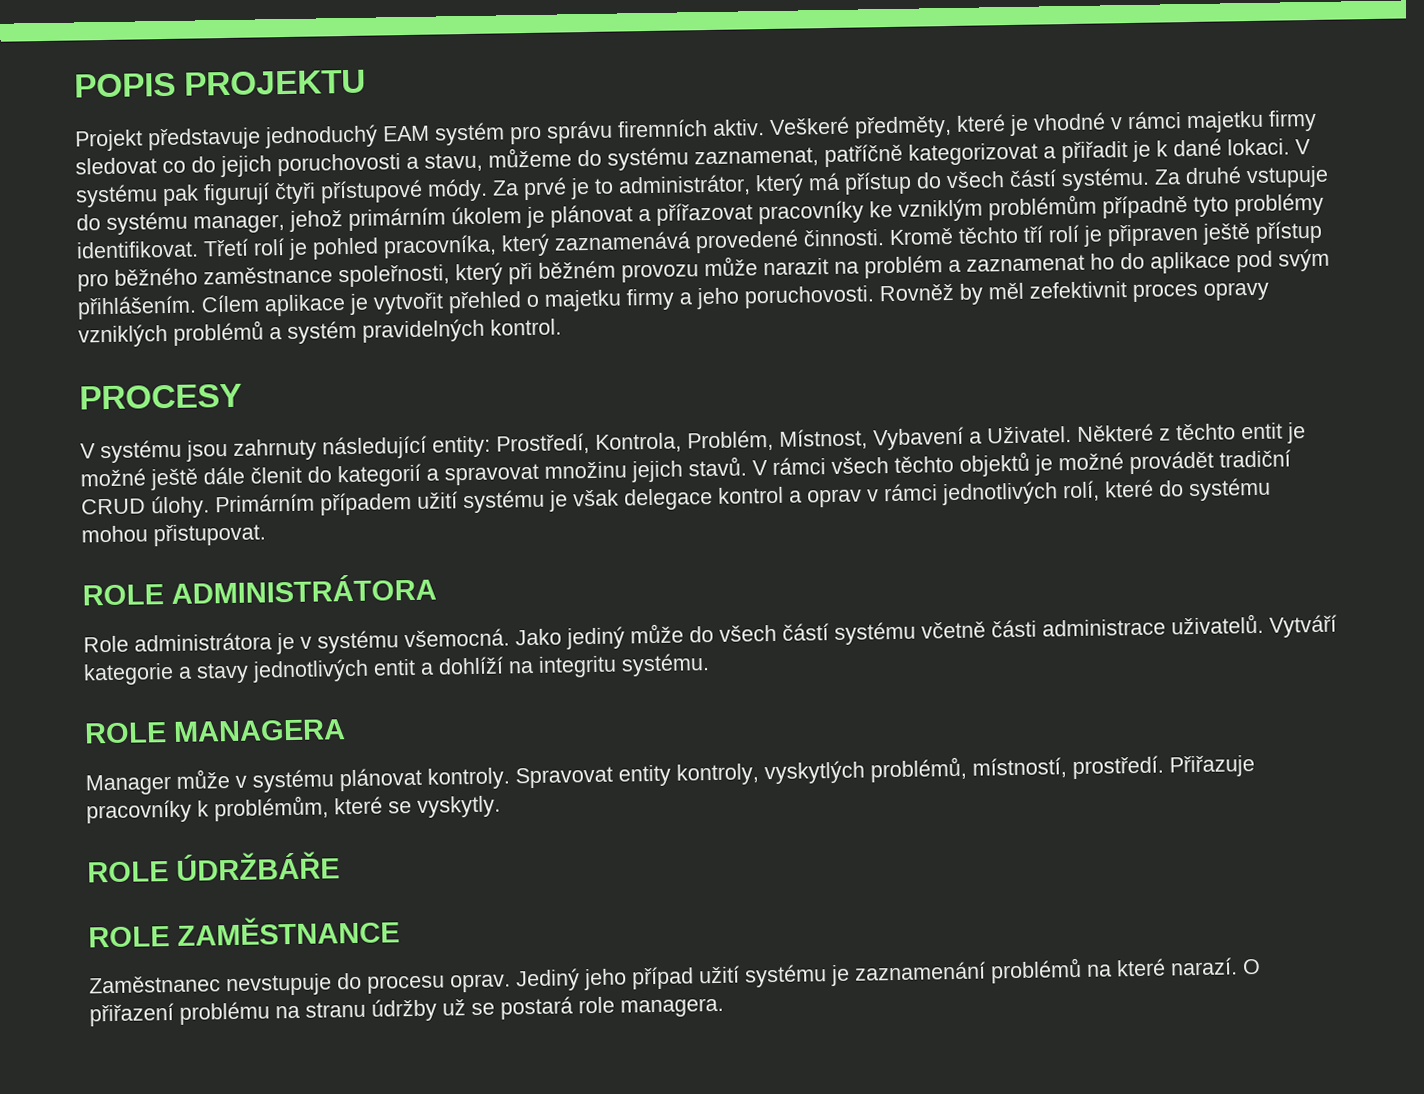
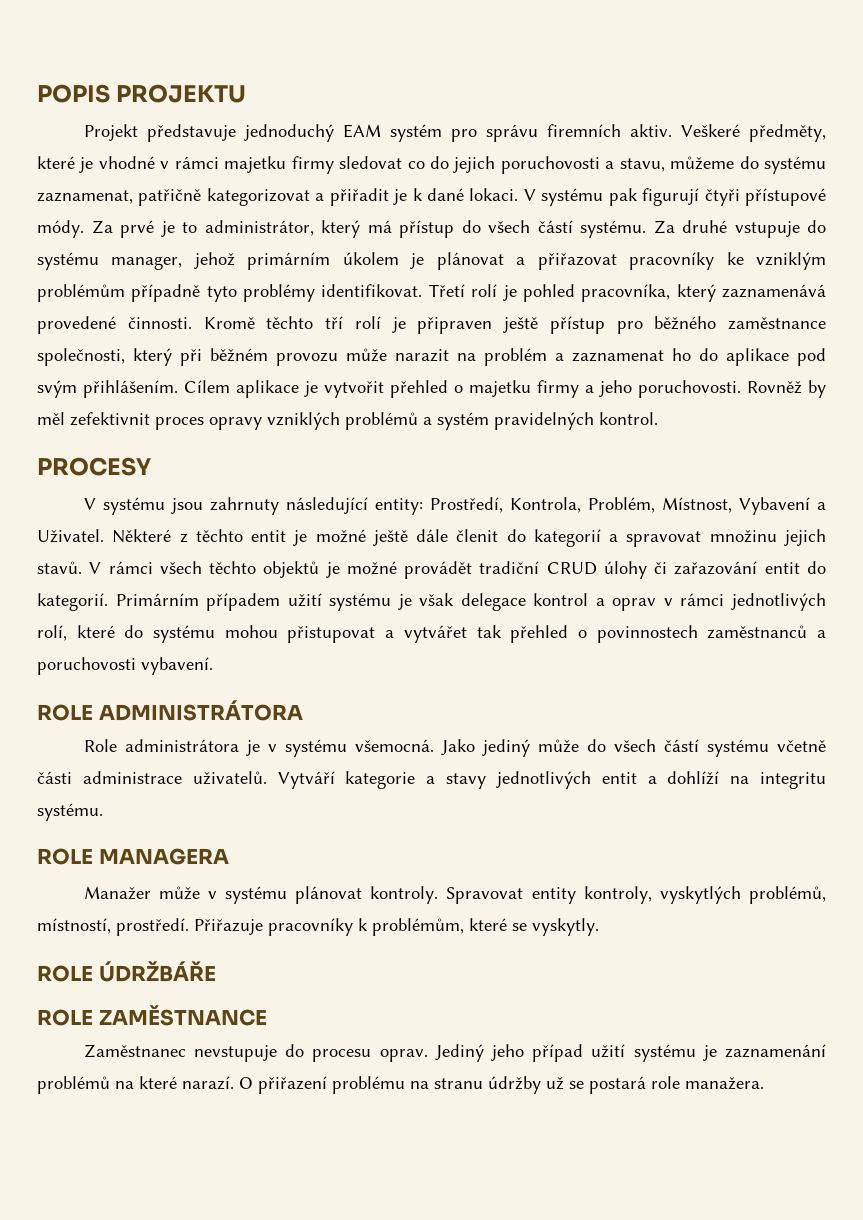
[824,143,903,168] patříčně -> [138,189,202,206] patřičně
[656,202,753,226] přířazovat -> [537,253,617,270] přiřazovat
[338,264,450,288] spoleřnosti, -> [37,348,125,366] společnosti,
[151,495,210,519] úlohy. -> [603,561,826,579] [37,593,108,611] úlohy či zařazování entit do kategorií.
[153,523,266,547] přistupovat. -> [287,625,827,643] [37,657,213,675] přistupovat a vytvářet tak přehled o povinnostech zaměstnanců a poruchovosti vybavení.
[85,774,172,796] Manager -> [83,886,151,900] Manažer
[620,997,724,1018] managera. -> [685,1077,764,1090] manažera.

